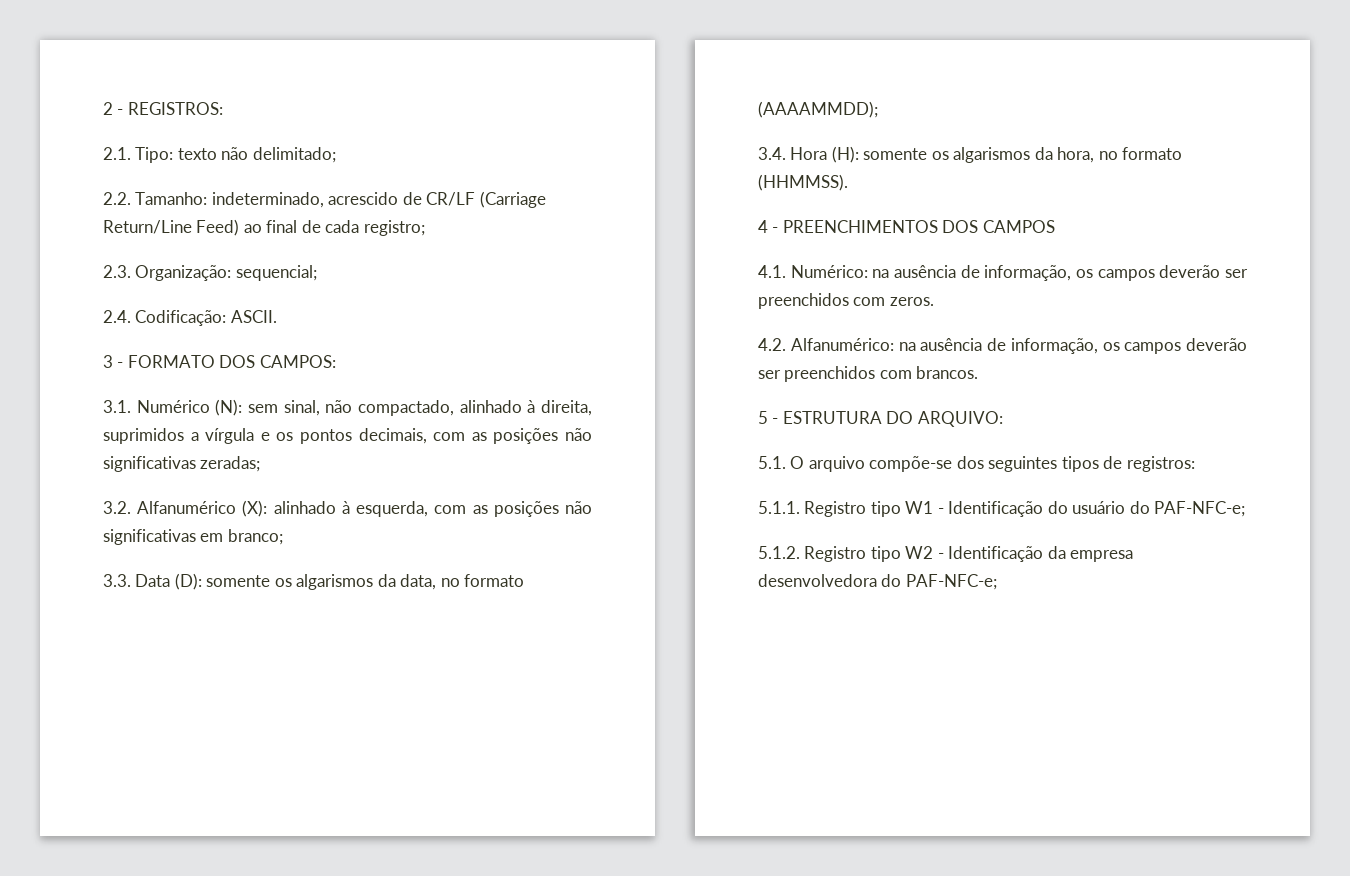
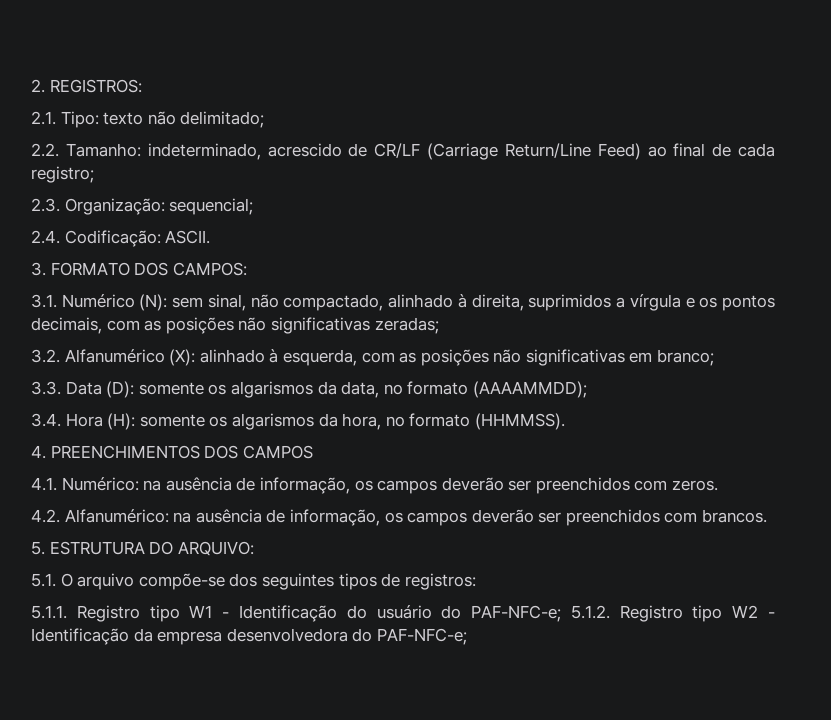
[103,102,124,115] 2 - -> [31,79,45,93] 2.
[103,355,124,368] 3 - -> [31,262,46,276] 3.
[758,220,779,233] 4 - -> [31,445,46,459] 4.
[758,411,779,424] 5 - -> [31,541,45,555] 5.
(1246, 509) // -> (562, 613) none

